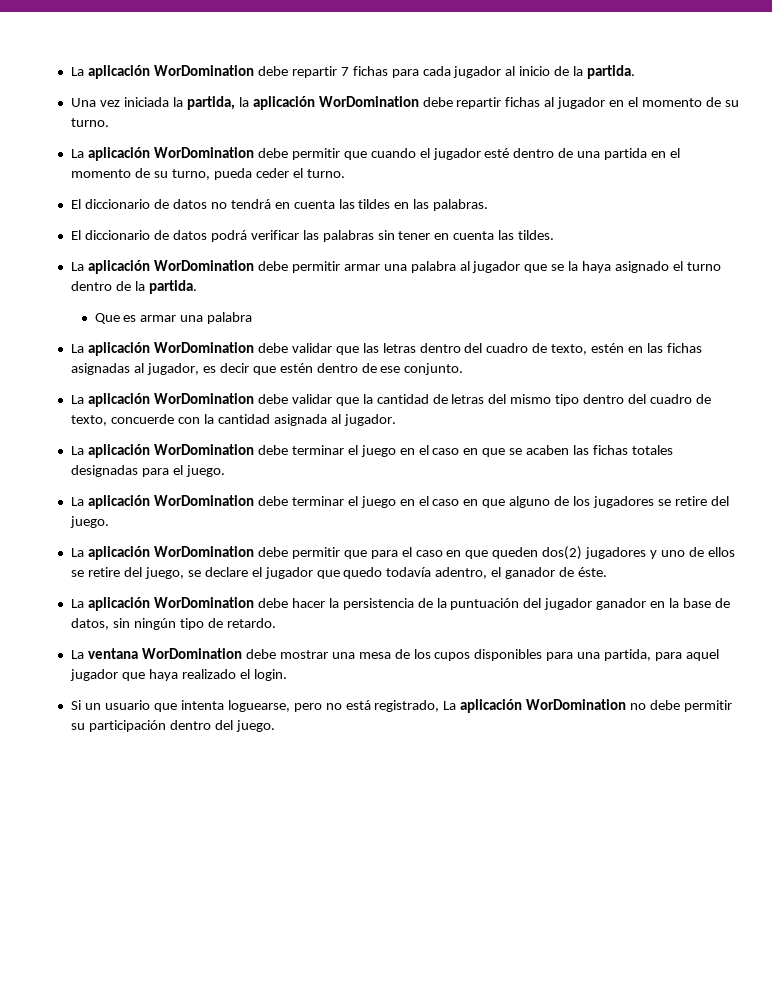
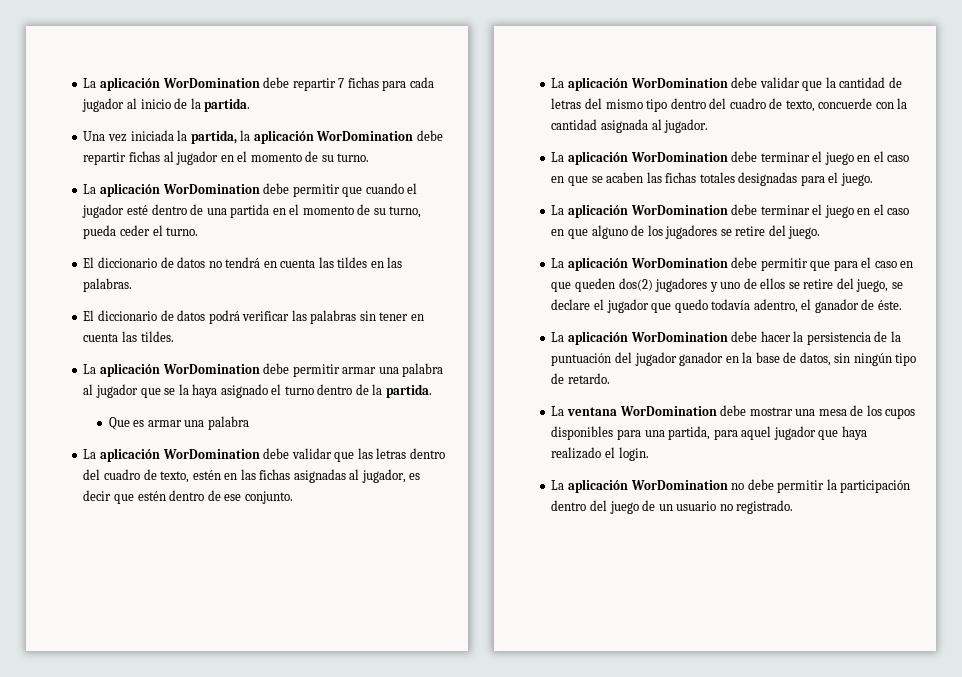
[71,700,440,712] Si un usuario que intenta loguearse, pero no está registrado, -> (649, 454) none
[71,723,86,730] su -> [826,479,837,490] la
[235,720,275,732] juego. -> [609,500,794,514] juego de un usuario no registrado.

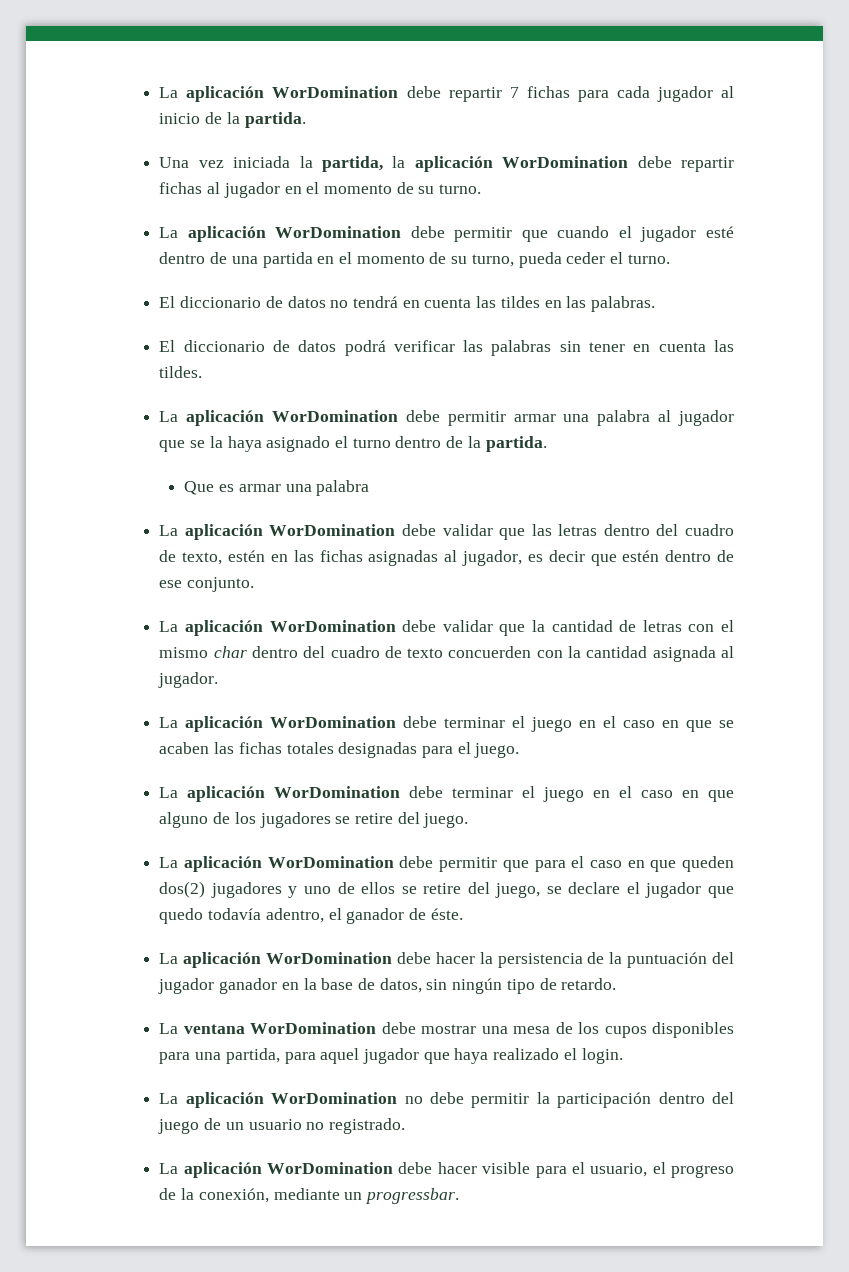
[584,98,873,112] del mismo tipo dentro del cuadro de texto, concuerde -> [688,620,735,632] [159,646,532,658] con el mismo char dentro del cuadro de texto concuerden
(794, 507) none -> [159,1162,735,1178] [159,1188,459,1204] // La aplicación WorDomination debe hacer visible para el usuario, el progreso de la conexión, mediante un progressbar.

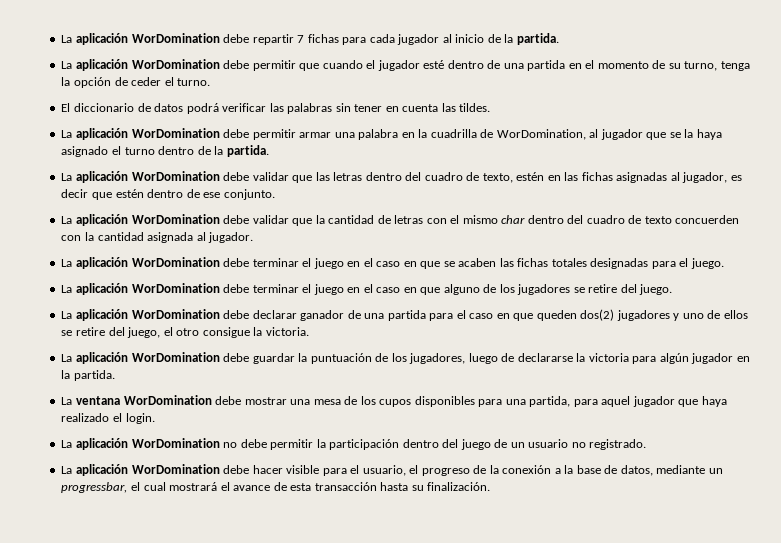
[159,156,735,172] [159,182,482,198] // Una vez iniciada la partida, la aplicación WorDomination debe repartir fichas al jugador en el momento de su turno. -> (559, 39) none
[518,252,562,268] pueda -> [720,61,750,71] [61,77,128,88] tenga la opción de
[159,296,656,312] // El diccionario de datos no tendrá en cuenta las tildes en las palabras. -> (211, 82) none
(651, 418) none -> [401,129,586,140] en la cuadrilla de WorDomination,
[184,480,370,496] // Que es armar una palabra -> (269, 151) none
[439,857,529,872] permitir que -> [252,310,426,321] declarar ganador de una partida
[546,882,734,898] [159,908,463,924] [159,952,735,968] [158,978,617,994] se declare el jugador que quedo todavía adentro, el ganador de éste. // La aplicación WorDomination debe hacer la persistencia de la puntuación del jugador ganador en la base de datos, sin ningún tipo de retardo. -> [163,327,309,338] [61,352,750,364] [61,370,115,381] el otro consigue la victoria. // La aplicación WorDomination debe guardar la puntuación de los jugadores, luego de declararse la victoria para algún jugador en la partida.
[198,1188,459,1204] conexión, mediante un progressbar. -> [502,465,723,476] [61,482,491,493] conexión a la base de datos, mediante un progressbar, el cual mostrará el avance de esta transacción hasta su finalización.

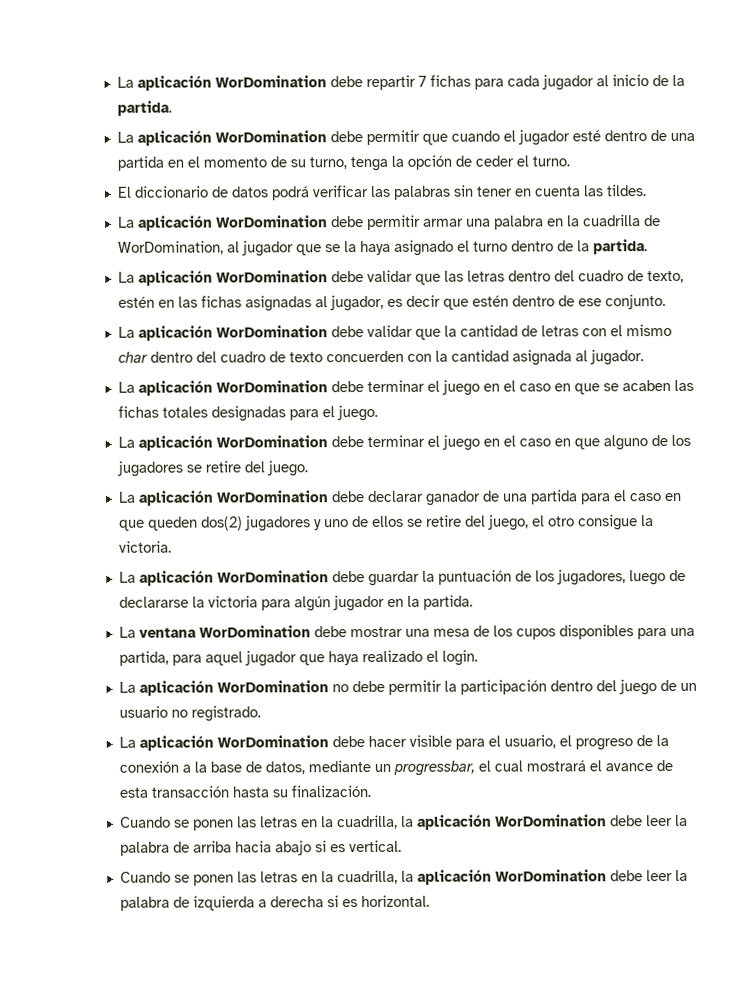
(491, 486) none -> [120,814,689,831] [120,839,403,856] [120,869,689,886] [120,894,431,911] // Cuando se ponen las letras en la cuadrilla, la aplicación WorDomination debe leer la palabra de arriba hacia abajo si es vertical. // Cuando se ponen las letras en la cuadrilla, la aplicación WorDomination debe leer la palabra de izquierda a derecha si es horizontal.

